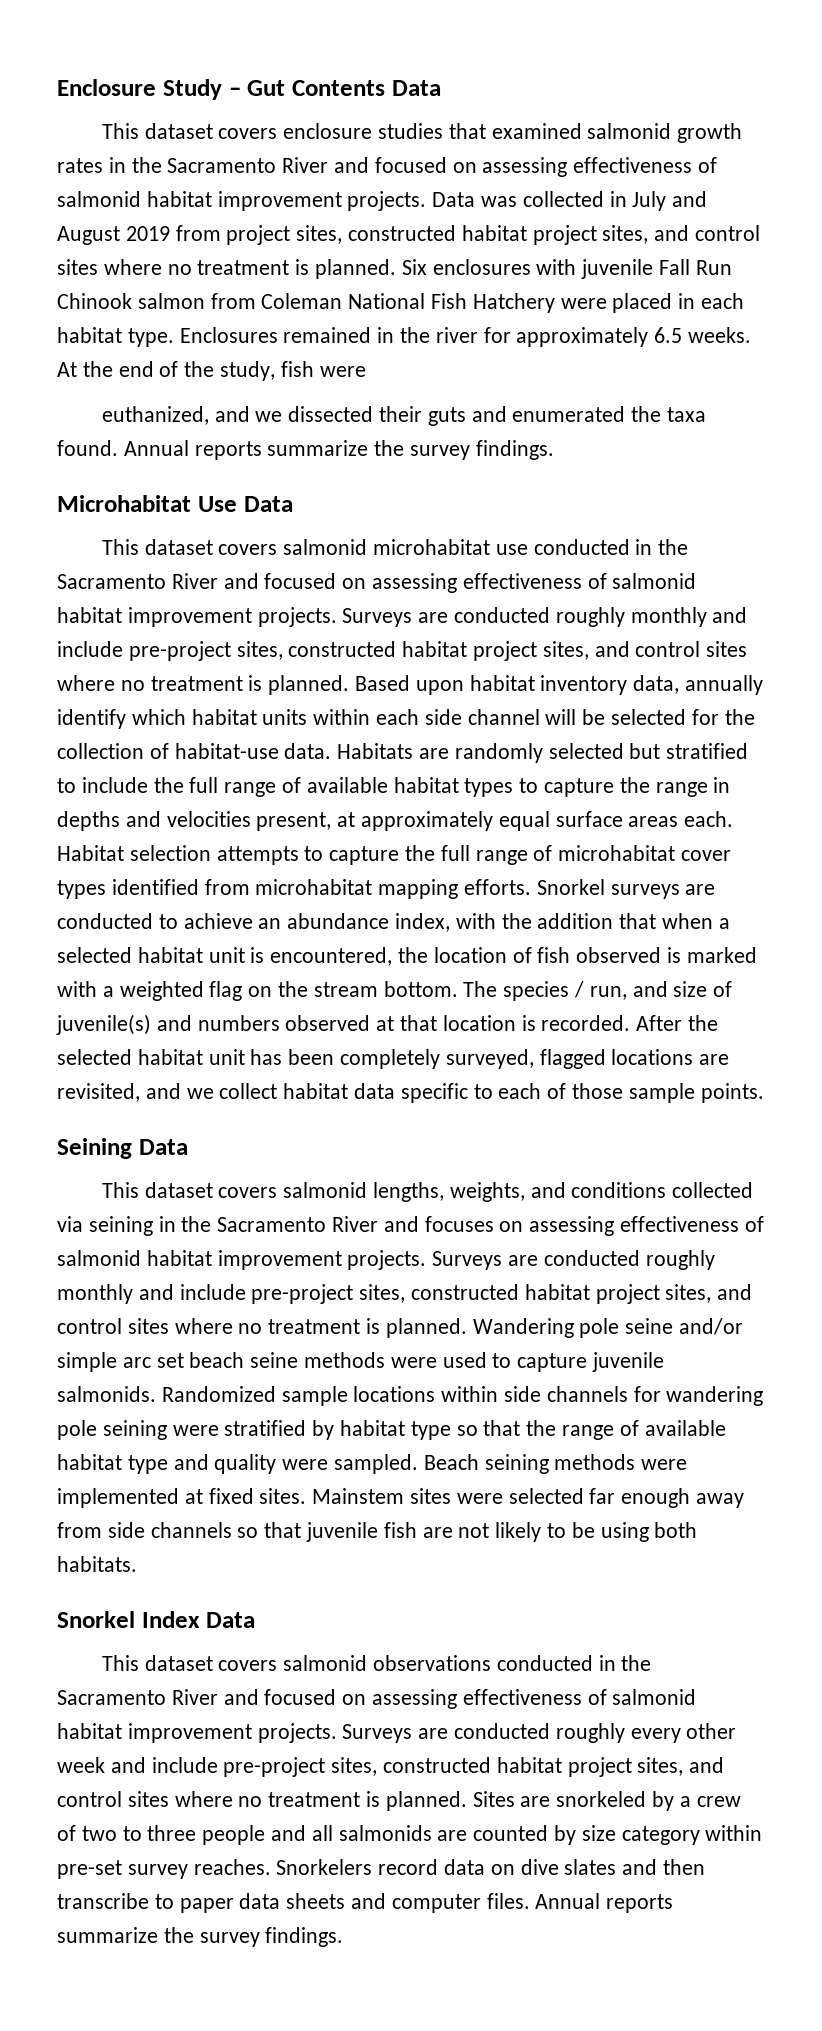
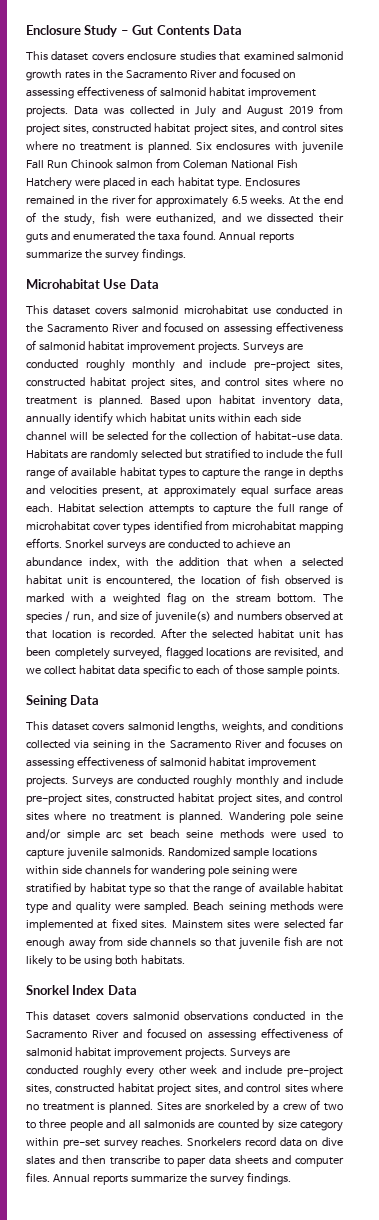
(366, 371) // -> (151, 218) none

